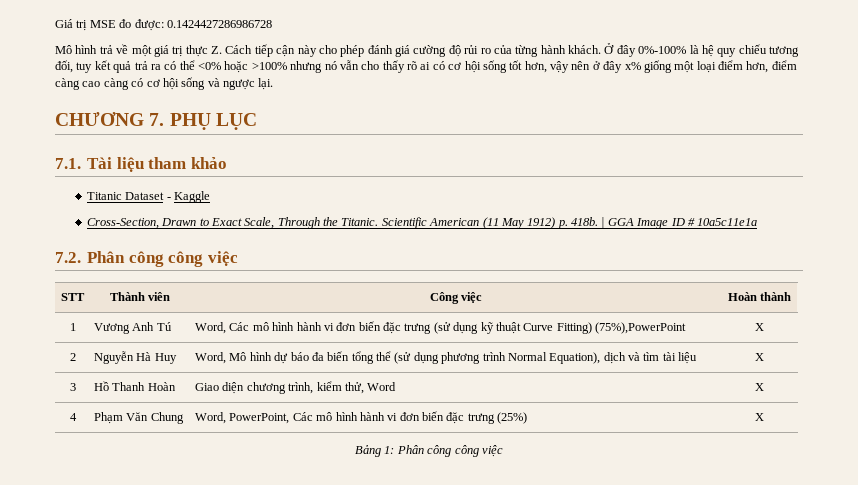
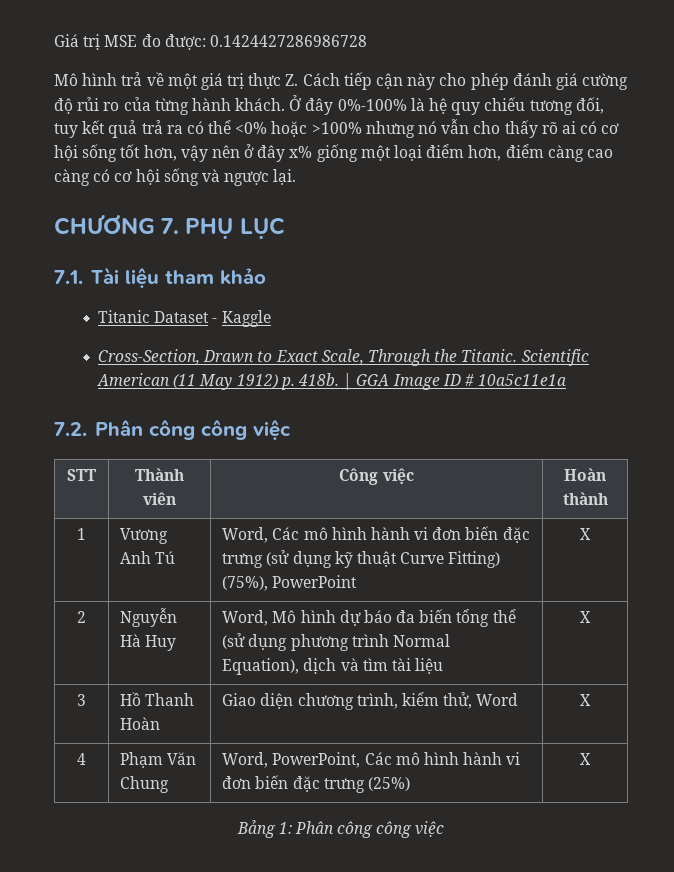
[595,322,687,334] (75%),PowerPoint -> [222,575,358,591] (75%), PowerPoint

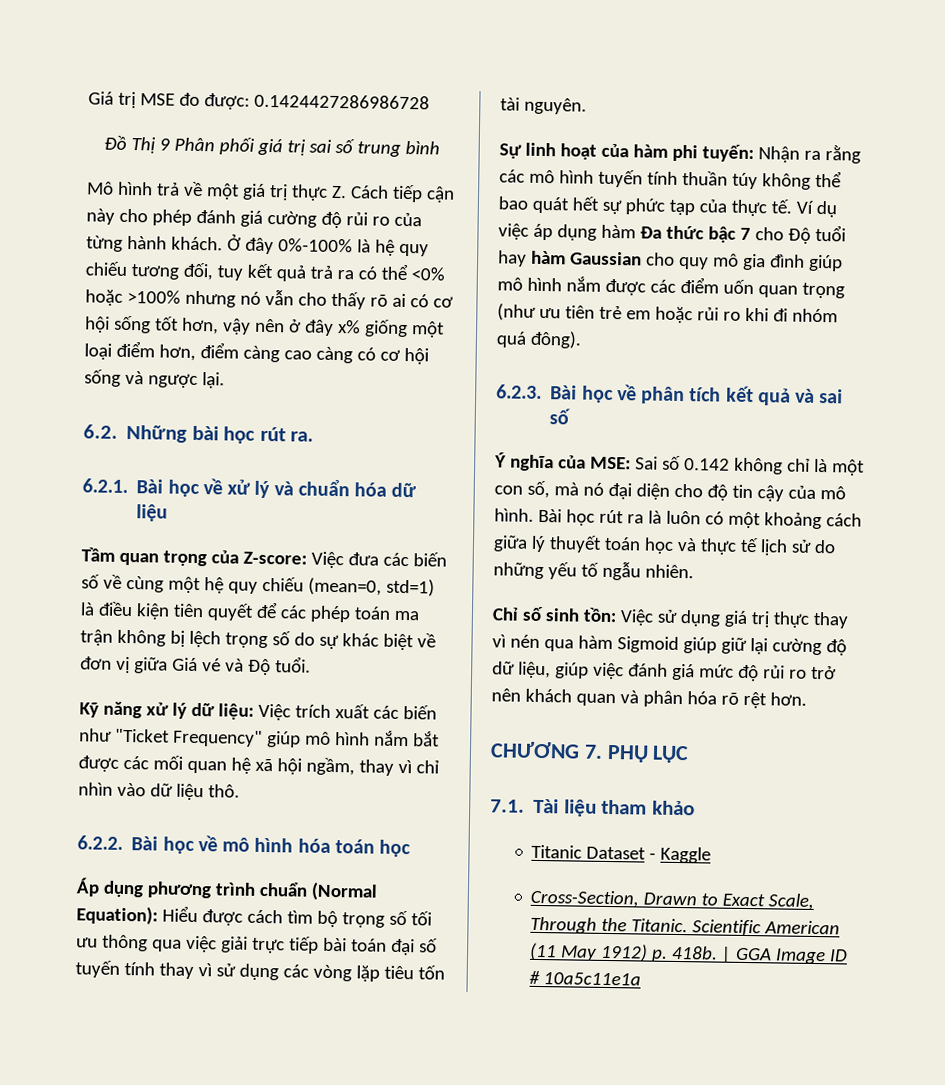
(367, 41) none -> [104,135,440,157] // Đồ Thị 9 Phân phối giá trị sai số trung bình
(297, 177) none -> [83,424,315,444] [82,478,418,499] [136,504,169,522] [81,547,447,569] [81,574,435,597] [80,601,419,623] [80,629,436,651] [80,656,311,676] [79,701,437,721] [79,728,440,748] [78,755,439,776] [78,782,240,801] [77,835,412,858] [76,877,378,901] [76,905,432,928] [76,934,438,956] [75,960,445,982] [500,97,587,115] [499,142,861,164] [499,169,842,190] [498,196,837,218] [498,223,846,244] [498,250,843,272] [497,276,845,299] [497,303,838,324] [496,330,582,349] [496,384,844,406] [549,408,572,425] [494,452,865,476] [494,480,846,502] [494,508,862,530] [493,535,836,556] [493,561,694,581] [492,606,849,629] [492,634,847,656] [492,661,836,682] [491,688,807,709] // 6.2. Những bài học rút ra. // 6.2.1. Bài học về xử lý và chuẩn hóa dữ liệu // Tầm quan trọng của Z-score: Việc đưa các biến số về cùng một hệ quy chiếu (mean=0, std=1) là điều kiện tiên quyết để các phép toán ma trận không bị lệch trọng số do sự khác biệt về đơn vị giữa Giá vé và Độ tuổi. // Kỹ năng xử lý dữ liệu: Việc trích xuất các biến như "Ticket Frequency" giúp mô hình nắm bắt được các mối quan hệ xã hội ngầm, thay vì chỉ nhìn vào dữ liệu thô. // 6.2.2. Bài học về mô hình hóa toán học // Áp dụng phương trình chuẩn (Normal Equation): Hiểu được cách tìm bộ trọng số tối ưu thông qua việc giải trực tiếp bài toán đại số tuyến tính thay vì sử dụng các vòng lặp tiêu tốn tài nguyên. // Sự linh hoạt của hàm phi tuyến: Nhận ra rằng các mô hình tuyến tính thuần túy không thể bao quát hết sự phức tạp của thực tế. Ví dụ việc áp dụng hàm Đa thức bậc 7 cho Độ tuổi hay hàm Gaussian cho quy mô gia đình giúp mô hình nắm được các điểm uốn quan trọng (như ưu tiên trẻ em hoặc rủi ro khi đi nhóm quá đông). // 6.2.3. Bài học về phân tích kết quả và sai số // Ý nghĩa của MSE: Sai số 0.142 không chỉ là một con số, mà nó đại diện cho độ tin cậy của mô hình. Bài học rút ra là luôn có một khoảng cách giữa lý thuyết toán học và thực tế lịch sử do những yếu tố ngẫu nhiên. // Chỉ số sinh tồn: Việc sử dụng giá trị thực thay vì nén qua hàm Sigmoid giúp giữ lại cường độ dữ liệu, giúp việc đánh giá mức độ rủi ro trở nên khách quan và phân hóa rõ rệt hơn.
[54,420,291,440] [67,469,96,481] [135,468,184,481] [143,492,176,505] [339,468,414,485] [564,468,606,481] [562,492,608,505] [77,528,86,540] [120,528,169,544] [120,551,176,564] [222,526,530,543] [222,550,501,568] [222,575,358,591] [580,528,591,540] [77,611,86,623] [120,608,178,627] [120,634,177,651] [222,609,516,627] [222,633,450,651] [222,658,444,675] [580,611,591,623] [77,694,86,706] [120,692,195,706] [120,717,161,730] [222,692,519,710] [580,694,591,706] [77,753,86,765] [120,752,197,768] [120,776,170,793] [222,752,521,768] [222,775,410,793] [580,753,591,765] [236,820,445,838] // 7.2. Phân công công việc // STT | Thành viên | Công việc | Hoàn thành // 1 | Vương Anh Tú | Word, Các mô hình hành vi đơn biến đặc trưng (sử dụng kỹ thuật Curve Fitting) (75%), PowerPoint | X // 2 | Nguyễn Hà Huy | Word, Mô hình dự báo đa biến tổng thể (sử dụng phương trình Normal Equation), dịch và tìm tài liệu | X // 3 | Hồ Thanh Hoàn | Giao diện chương trình, kiểm thử, Word | X // 4 | Phạm Văn Chung | Word, PowerPoint, Các mô hình hành vi đơn biến đặc trưng (25%) | X // Bảng 1: Phân công công việc -> (642, 979) none

